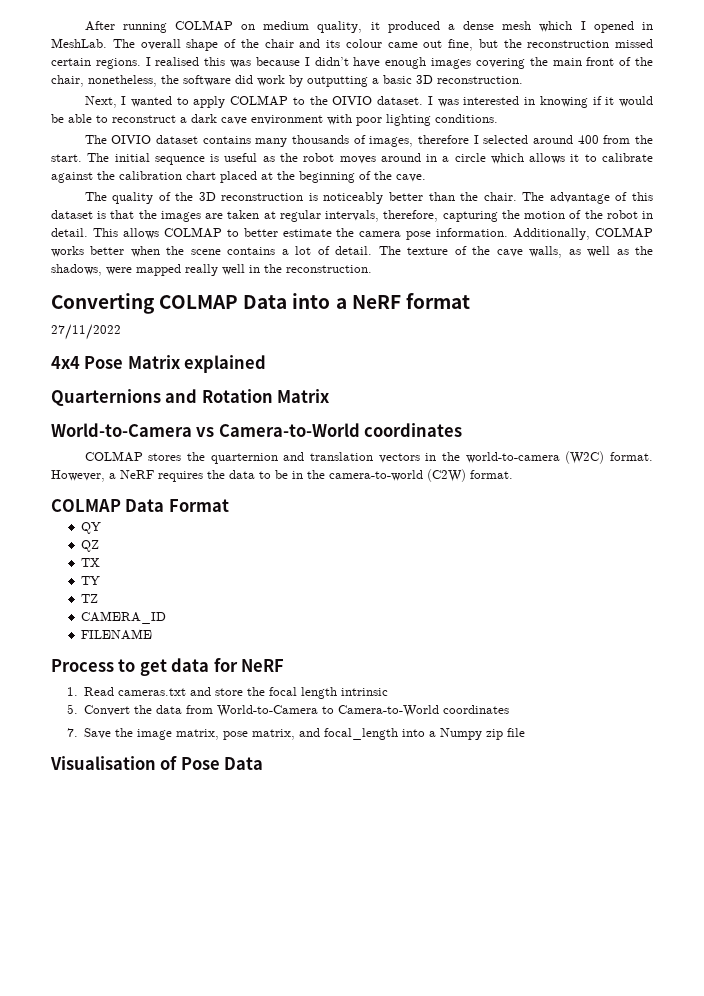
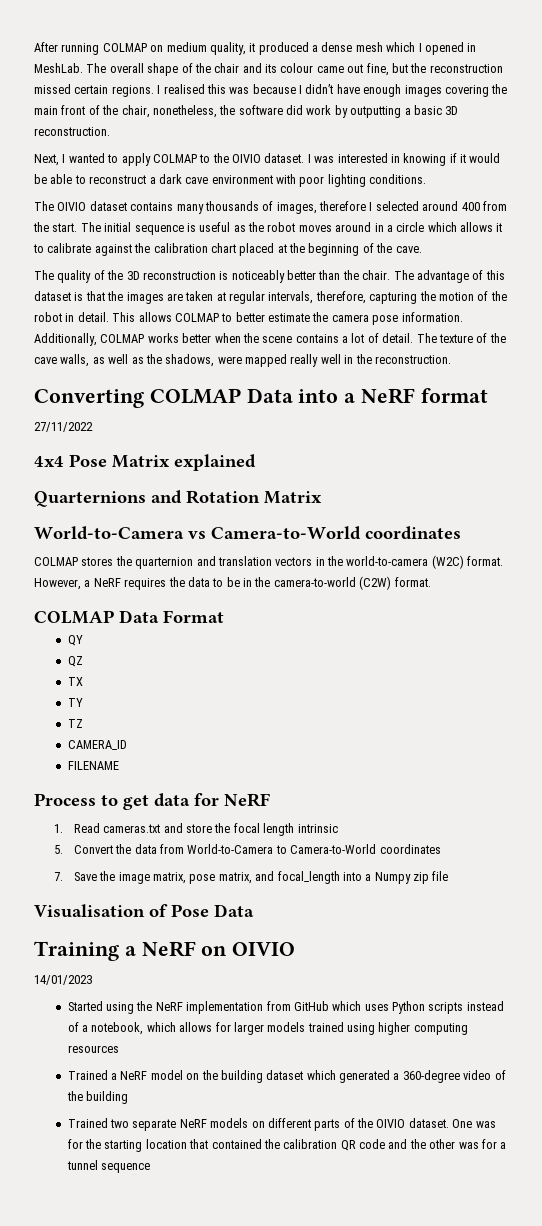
(264, 763) none -> [34,941,296,961] [34,975,92,985] [67,1001,504,1014] [67,1022,468,1035] [67,1045,119,1053] [67,1070,506,1083] [66,1091,129,1104] [67,1118,496,1131] [67,1139,507,1152] [66,1160,151,1173] // Training a NeRF on OIVIO // 14/01/2023 // Started using the NeRF implementation from GitHub which uses Python scripts instead of a notebook, which allows for larger models trained using higher computing resources // Trained a NeRF model on the building dataset which generated a 360-degree video of the building // Trained two separate NeRF models on different parts of the OIVIO dataset. One was for the starting location that contained the calibration QR code and the other was for a tunnel sequence

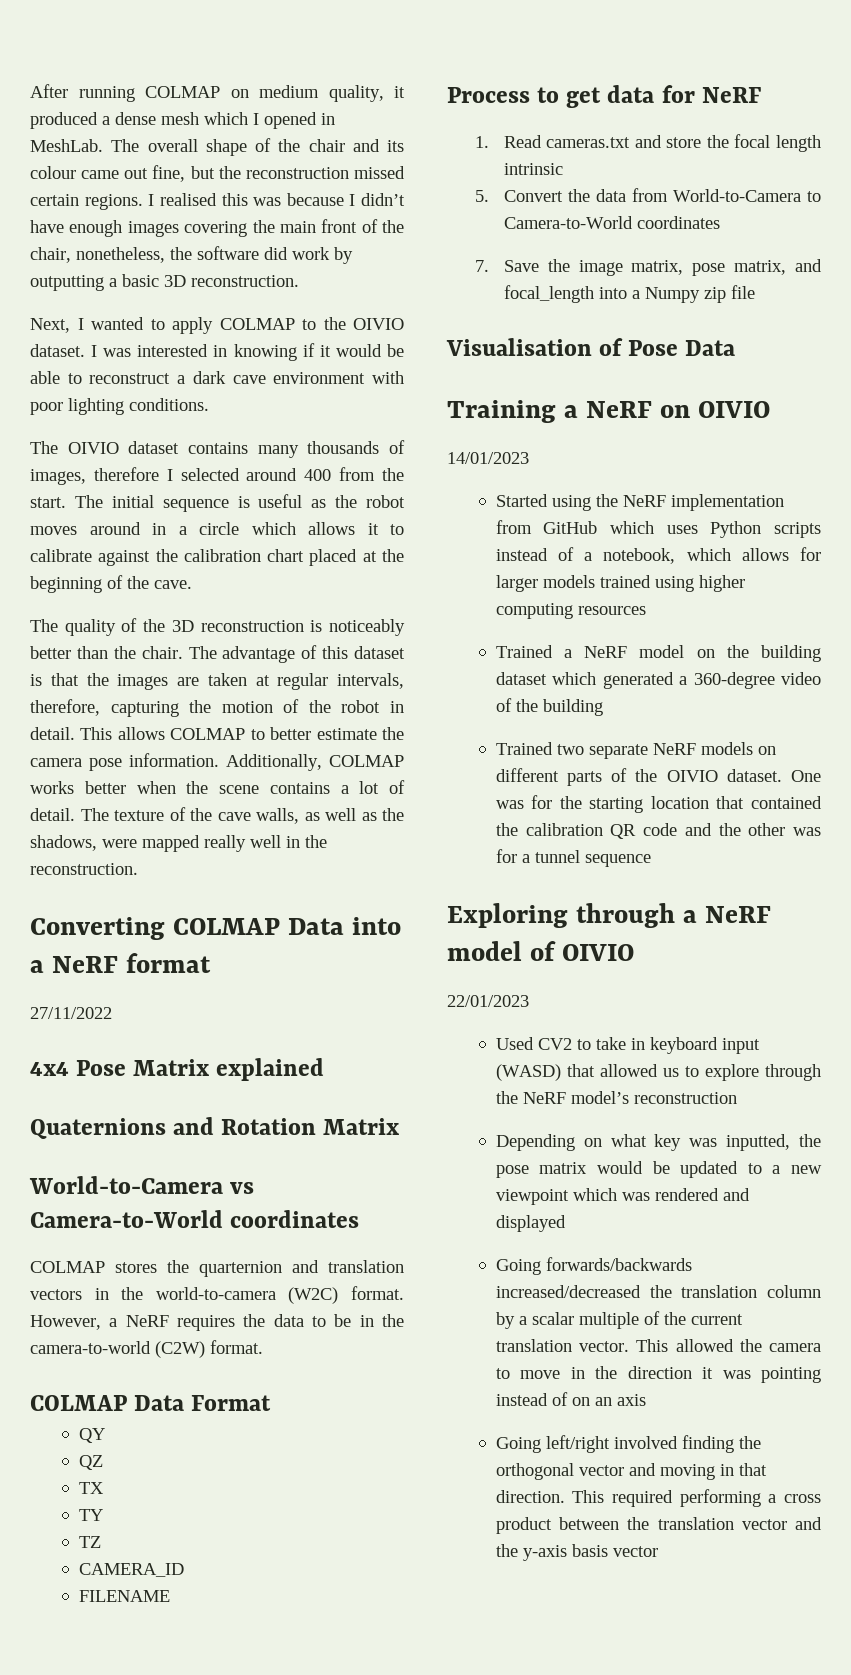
[34,491,146,507] Quarternions -> [30,1118,166,1139] Quaternions
(151, 1168) none -> [447,903,771,928] [447,941,634,961] [447,995,529,1007] [495,1037,760,1054] [495,1064,821,1081] [495,1091,737,1104] [495,1134,821,1151] [495,1161,822,1178] [495,1188,750,1205] [495,1215,566,1232] [495,1257,692,1275] [495,1285,821,1298] [495,1311,743,1329] [495,1339,821,1352] [495,1366,821,1383] [495,1392,646,1406] [495,1435,761,1453] [495,1463,767,1480] [495,1489,821,1507] [495,1517,822,1534] [495,1544,658,1561] // Exploring through a NeRF model of OIVIO // 22/01/2023 // Used CV2 to take in keyboard input (WASD) that allowed us to explore through the NeRF model’s reconstruction // Depending on what key was inputted, the pose matrix would be updated to a new viewpoint which was rendered and displayed // Going forwards/backwards increased/decreased the translation column by a scalar multiple of the current translation vector. This allowed the camera to move in the direction it was pointing instead of on an axis // Going left/right involved finding the orthogonal vector and moving in that direction. This required performing a cross product between the translation vector and the y-axis basis vector

